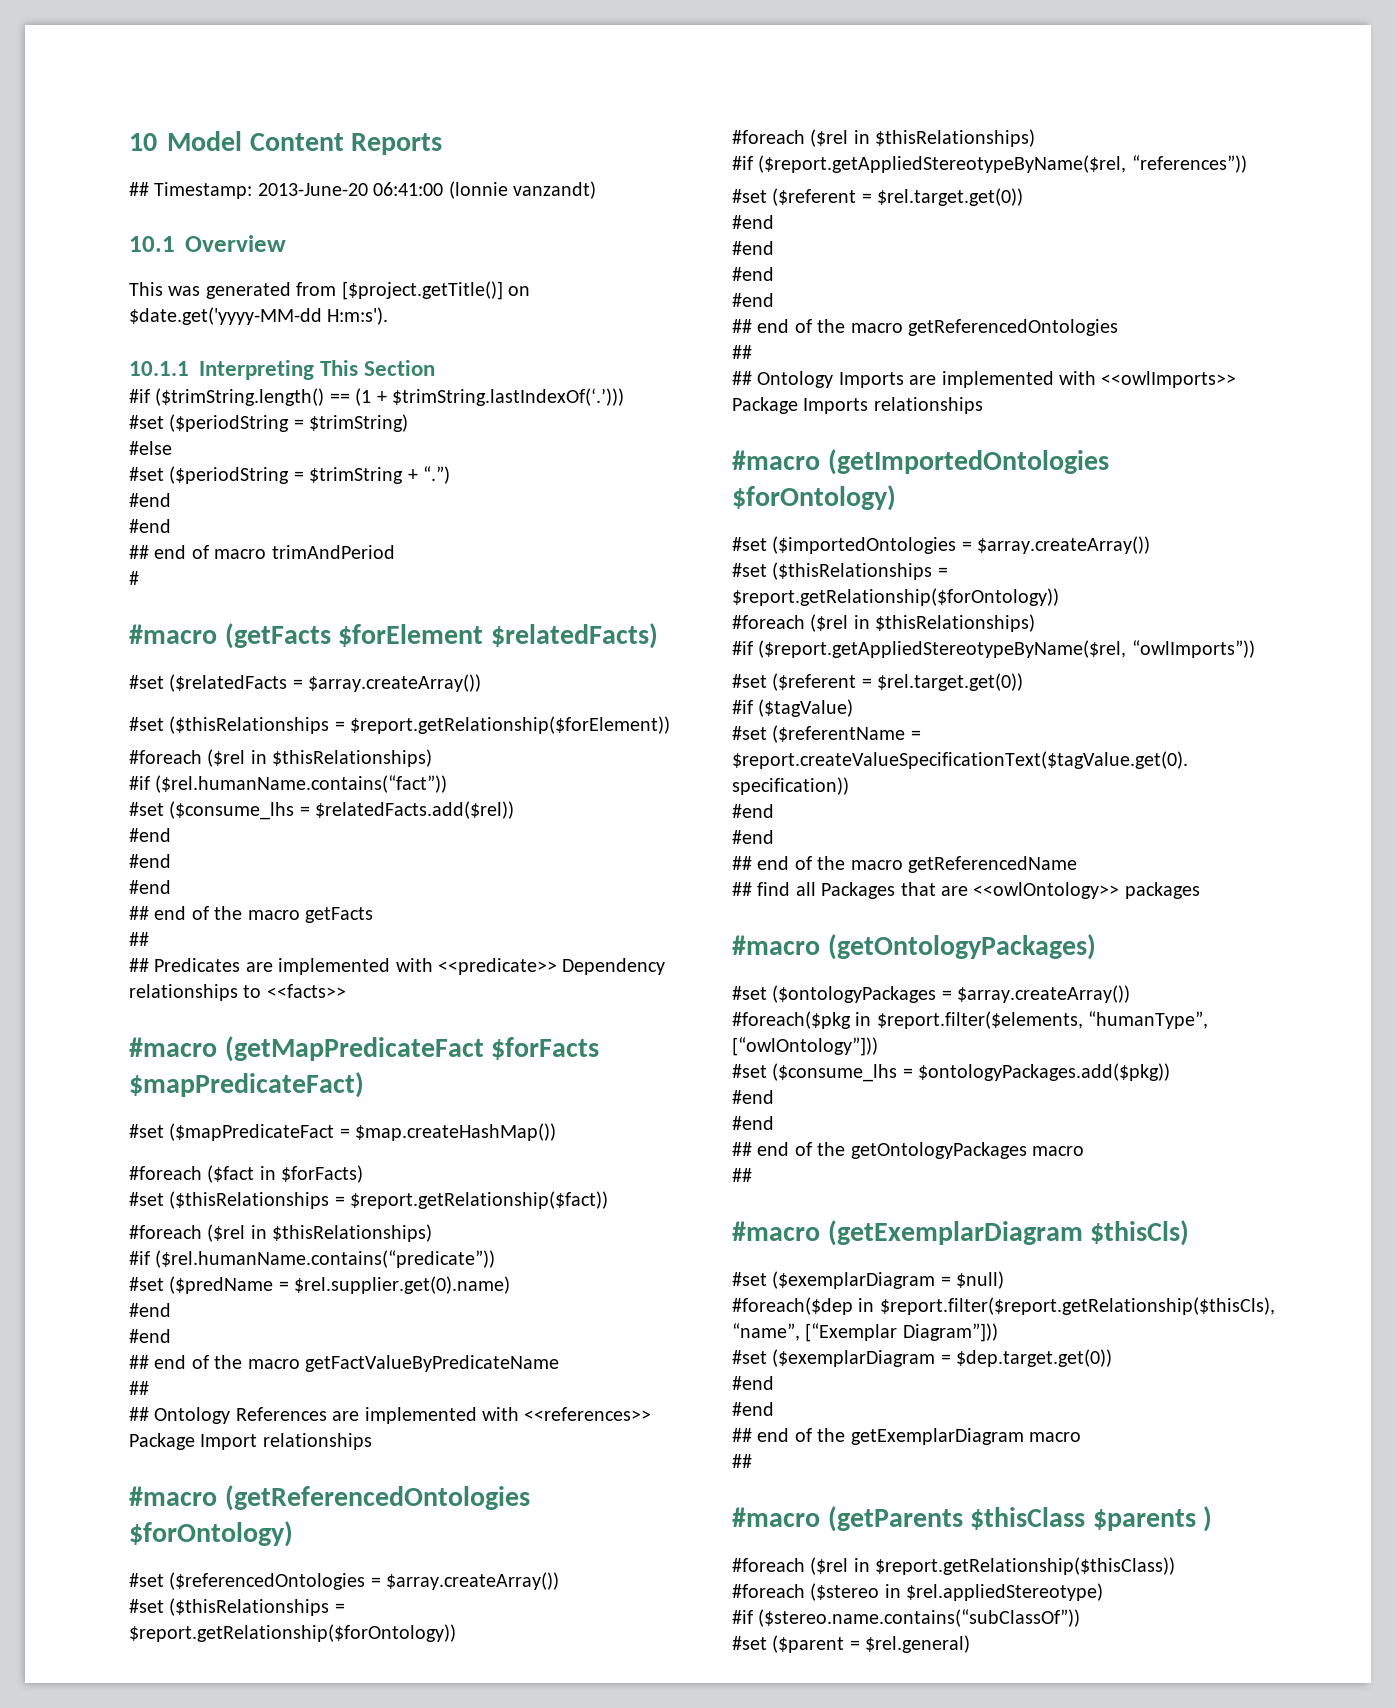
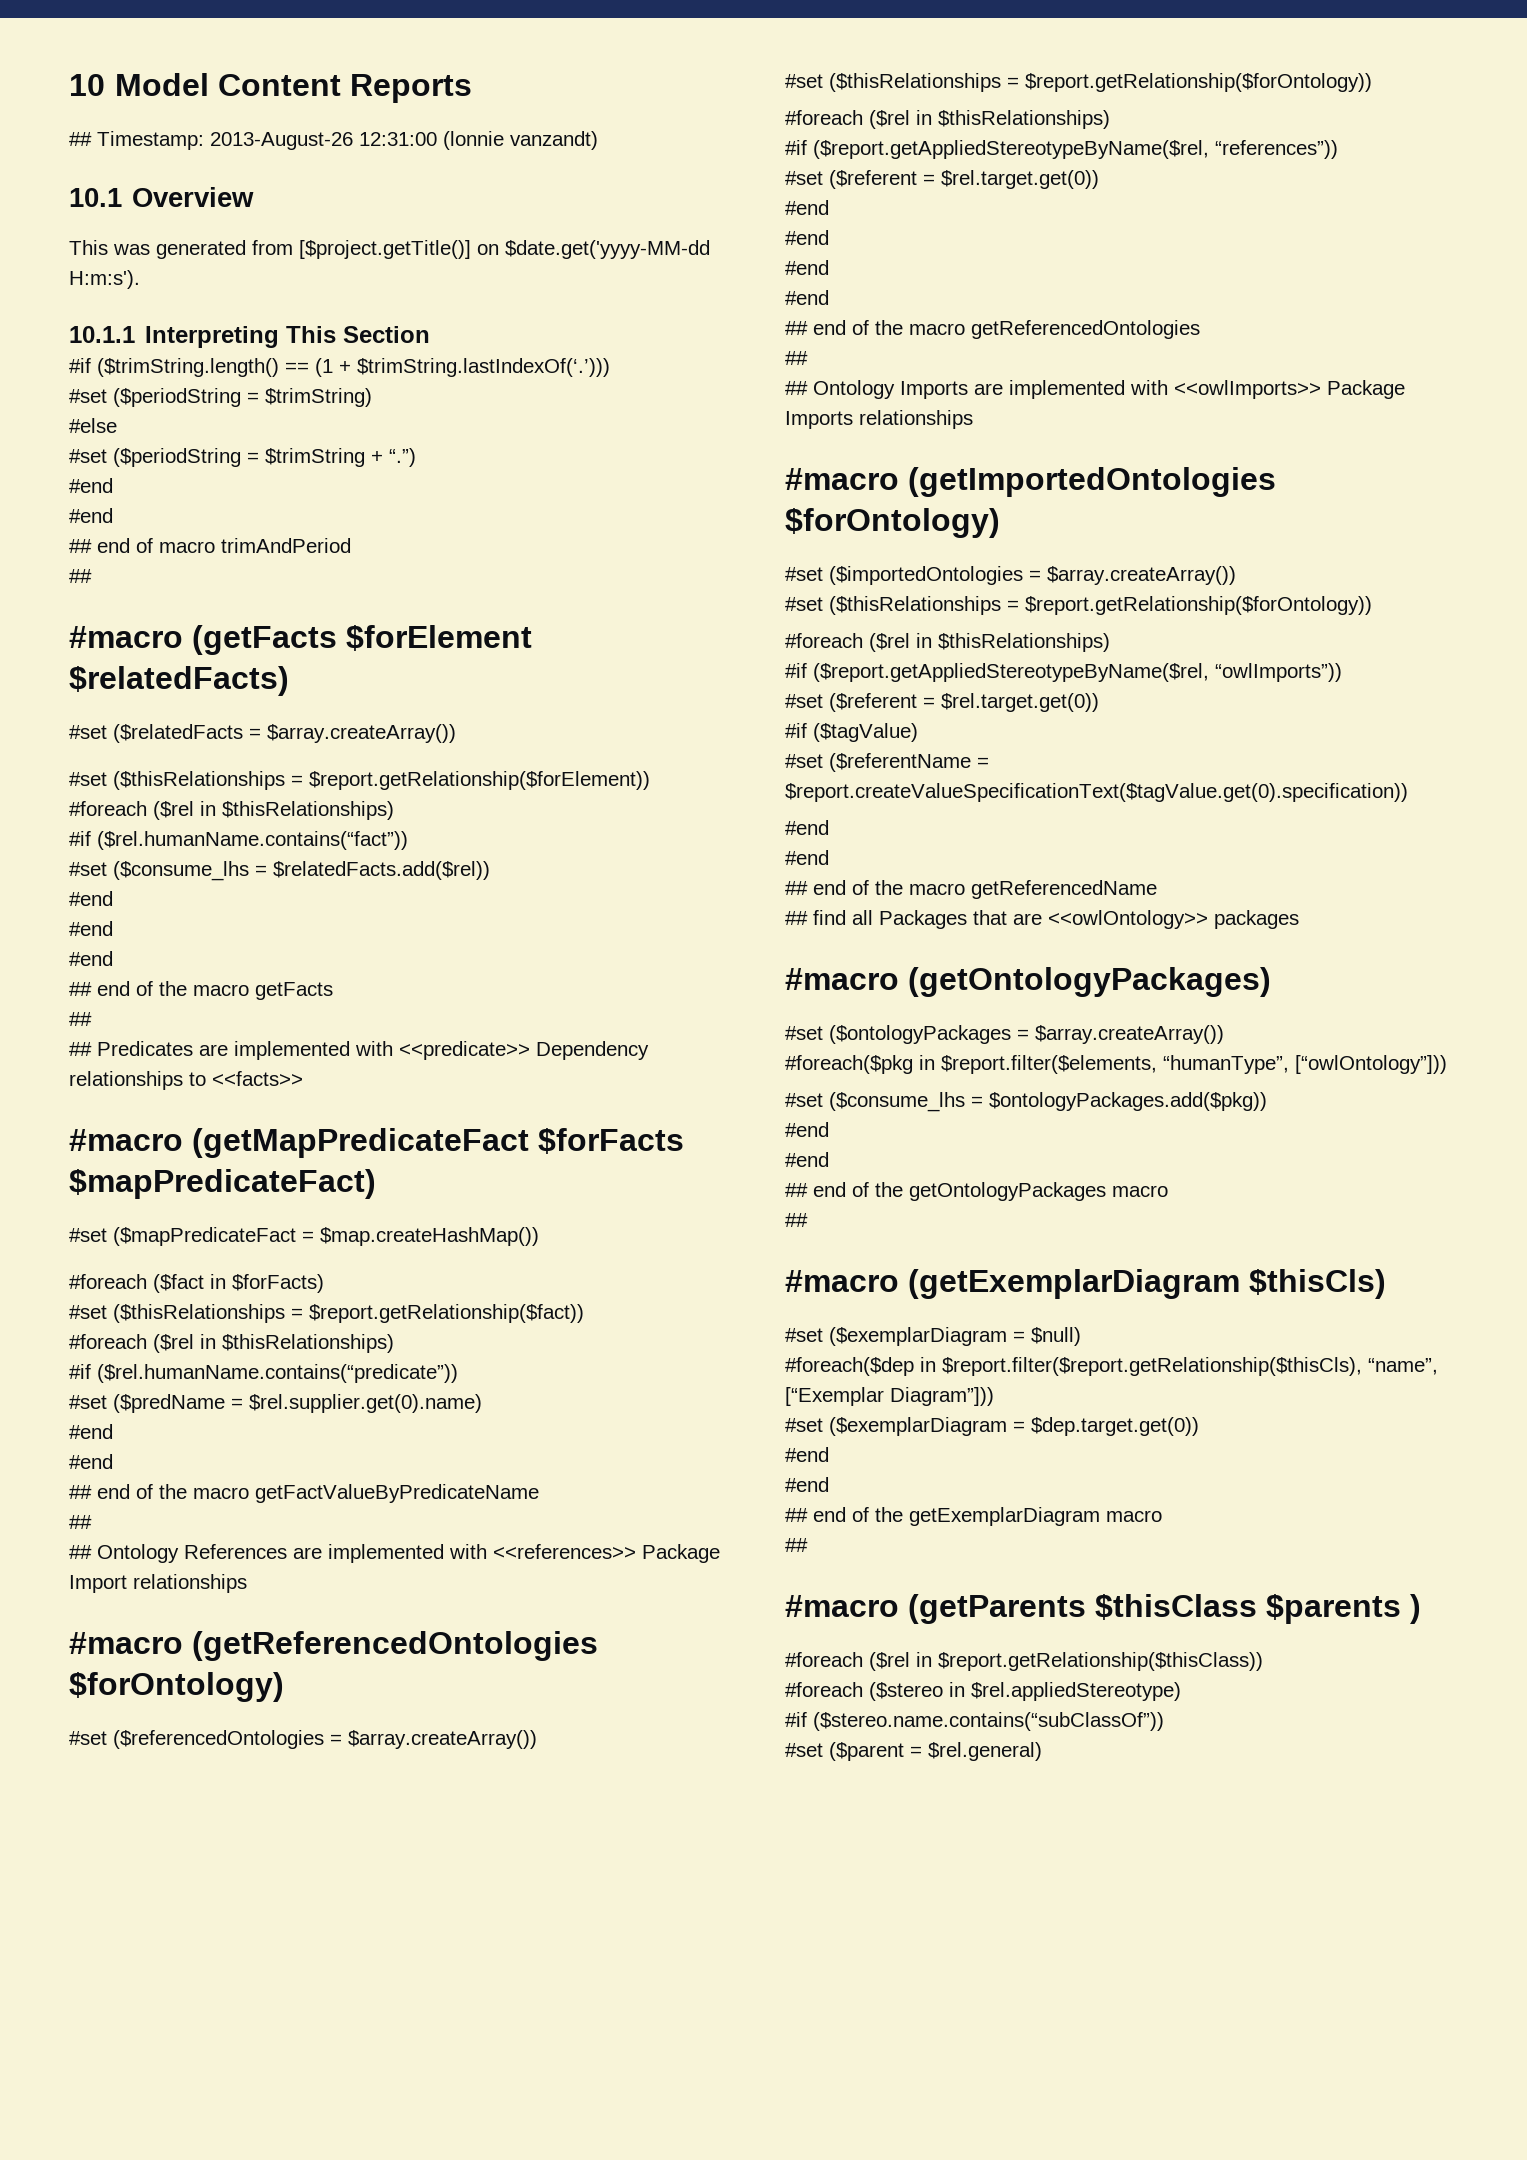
[257,182,444,196] 2013-June-20 06:41:00 -> [210,132,437,150] 2013-August-26 12:31:00
[129,571,139,585] # -> [69,569,92,583] ##

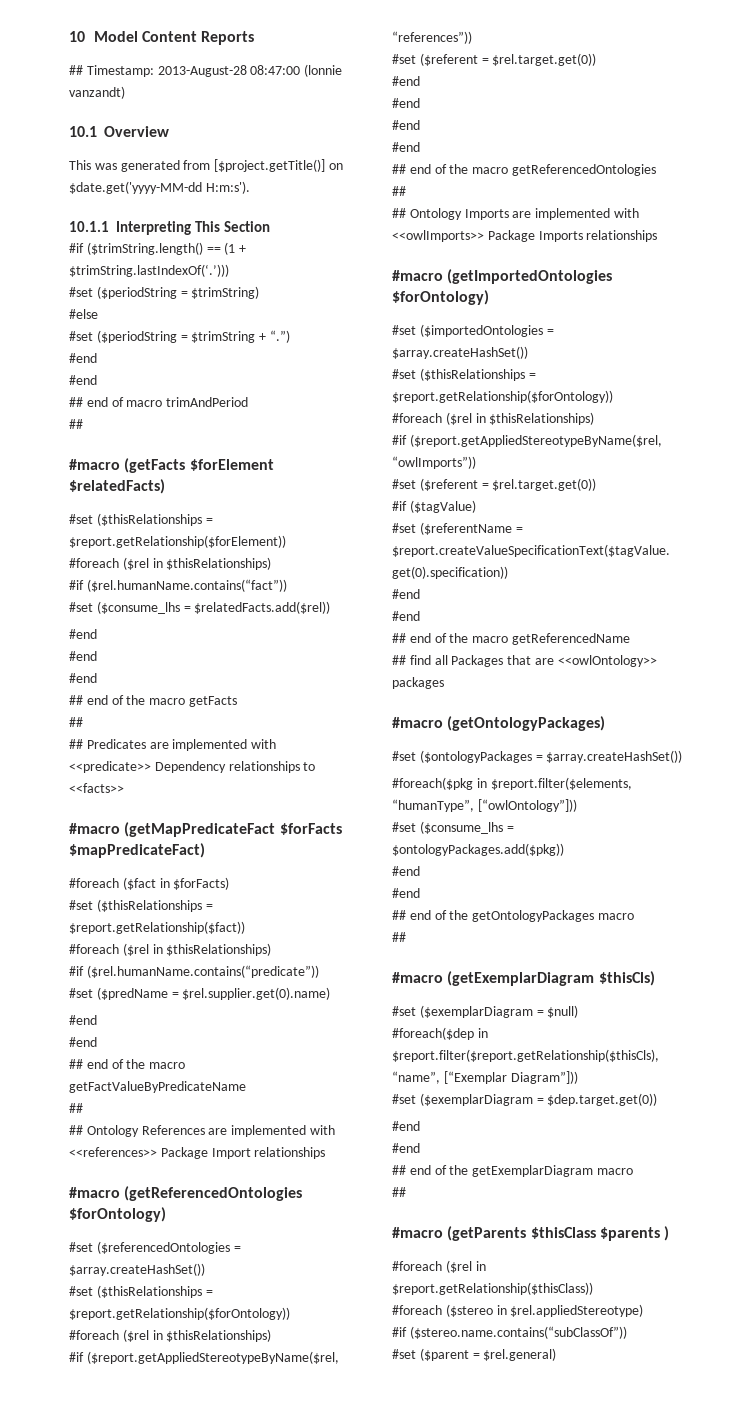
[210,132,437,150] 2013-August-26 12:31:00 -> [157,65,301,77] 2013-August-28 08:47:00
[69,724,456,743] // #set ($relatedFacts = $array.createArray()) -> (165, 486) none
[69,1227,539,1246] // #set ($mapPredicateFact = $map.createHashMap()) -> (205, 850) none
[348,1730,537,1749] $array.createArray()) -> [69,1263,205,1276] $array.createHashSet())
[1047,566,1236,585] $array.createArray()) -> [392,346,528,359] $array.createHashSet())
[1035,1025,1224,1044] $array.createArray()) -> [546,750,683,763] $array.createHashSet())

